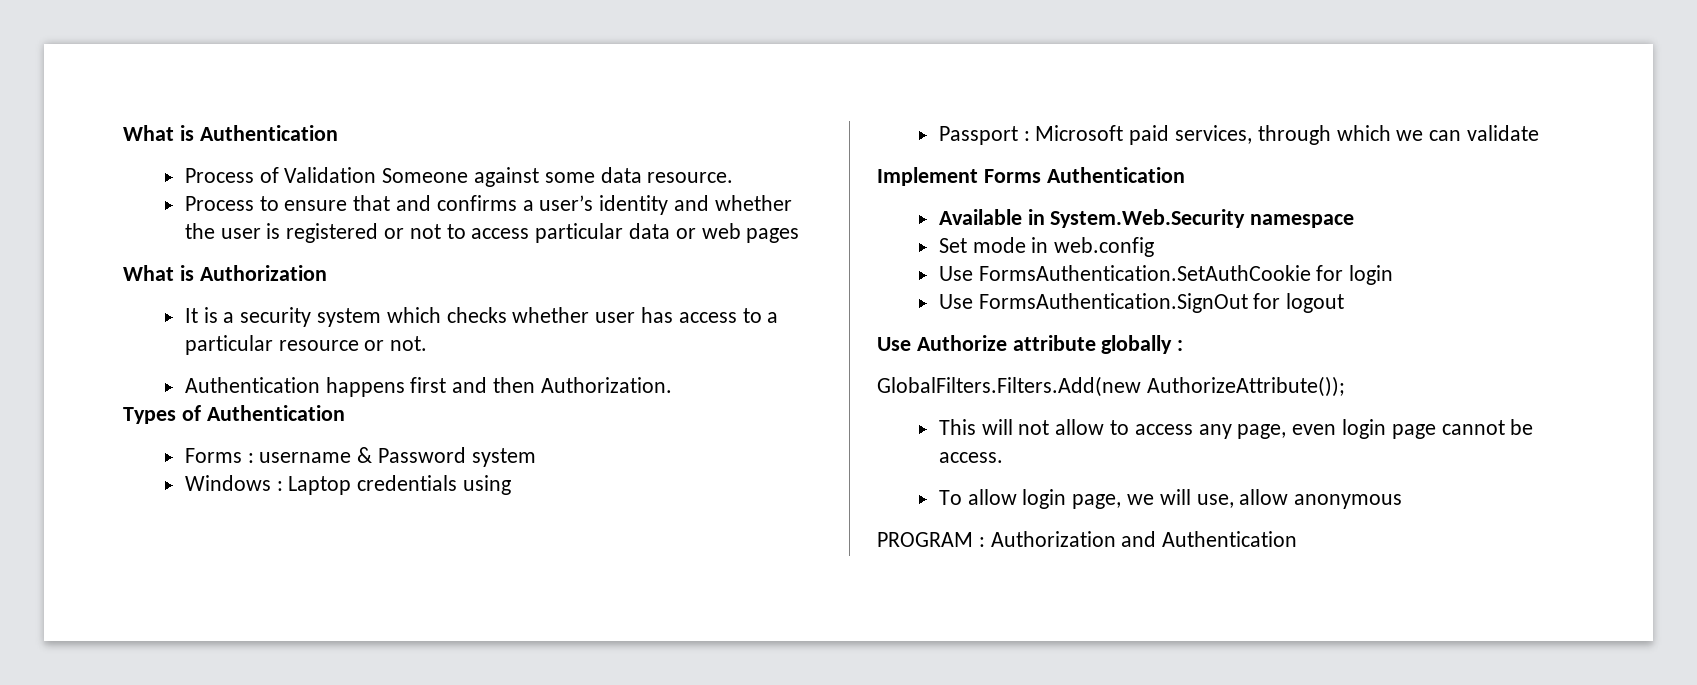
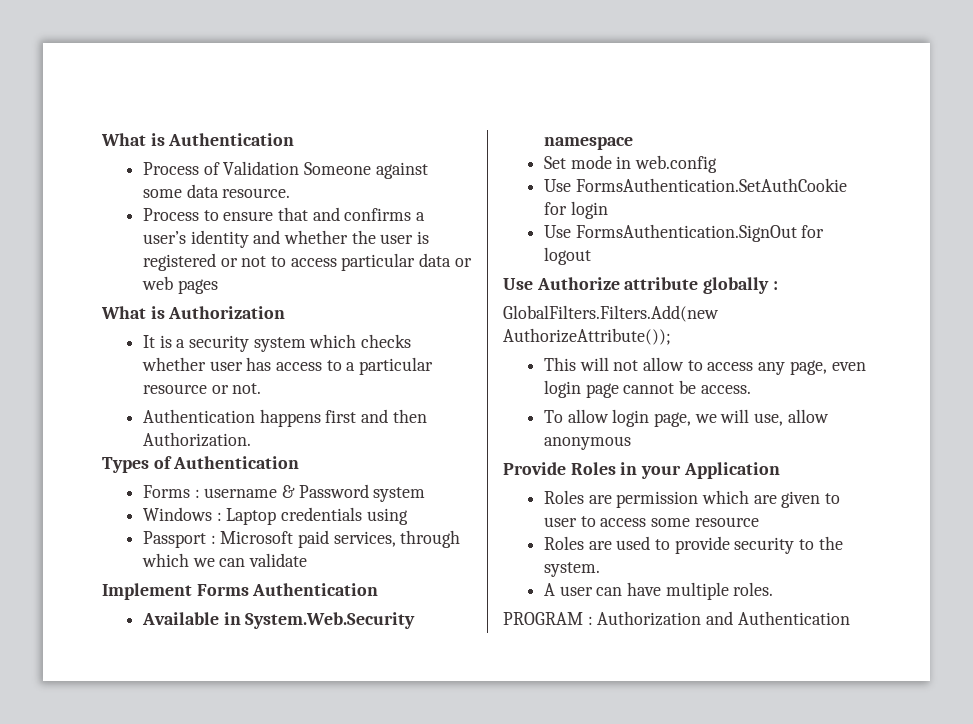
(1403, 501) none -> [503,462,780,479] [543,490,841,508] [543,516,759,527] [543,536,843,554] [543,562,600,577] [543,582,774,600] // Provide Roles in your Application // Roles are permission which are given to user to access some resource // Roles are used to provide security to the system. // A user can have multiple roles.

